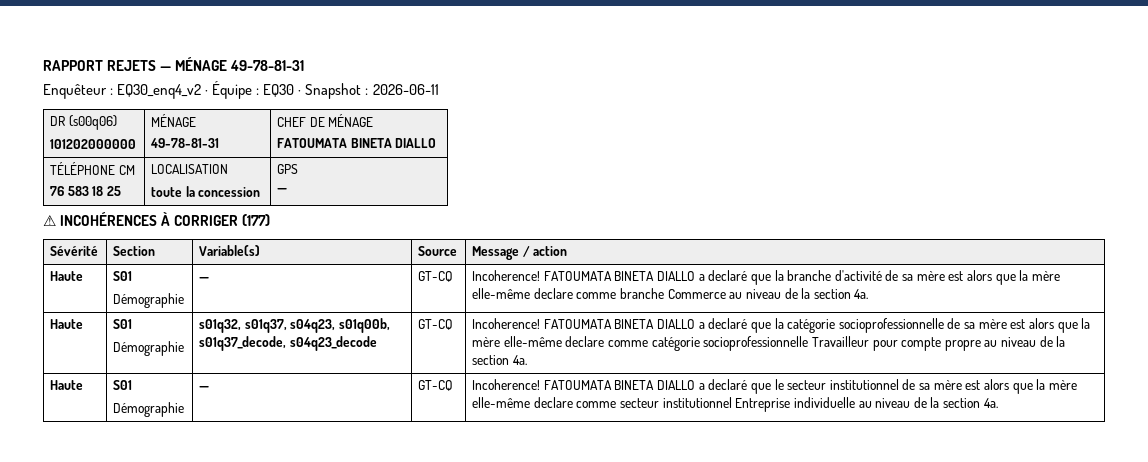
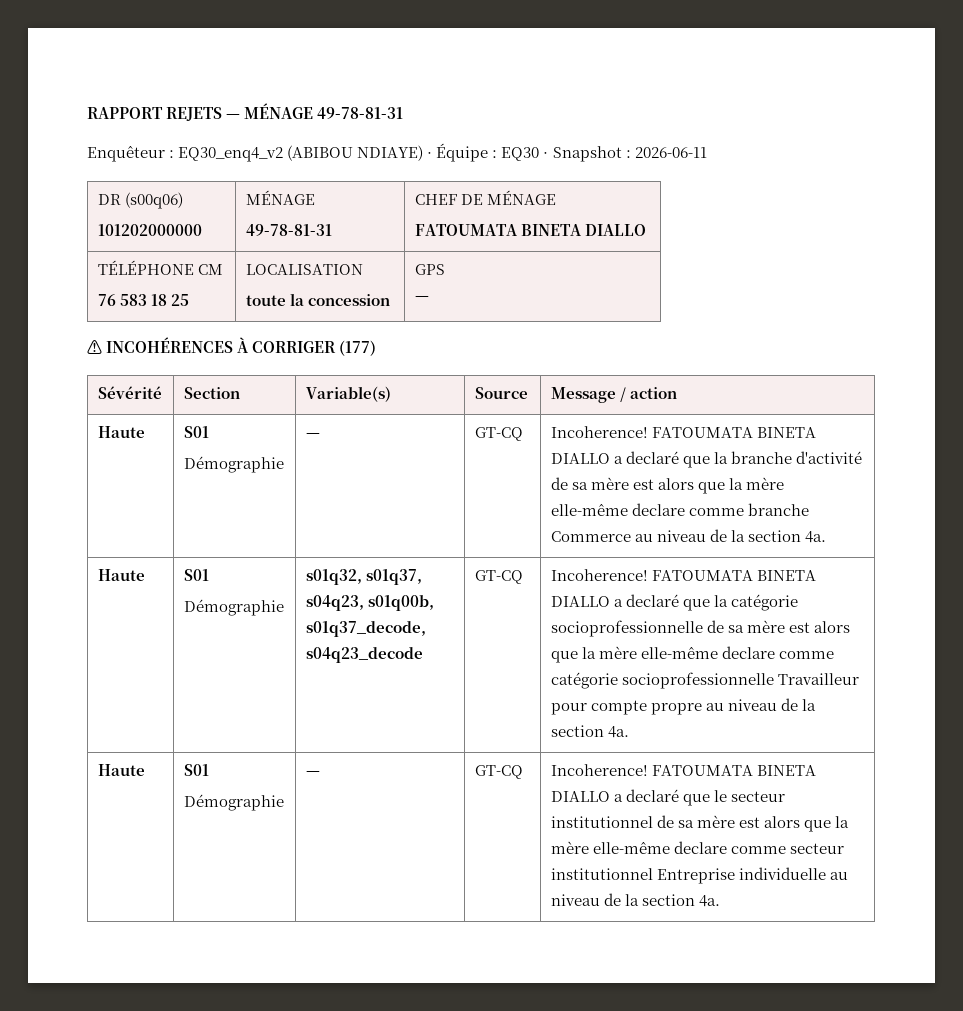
(202, 91) none -> [287,145,424,161] (ABIBOU NDIAYE)

